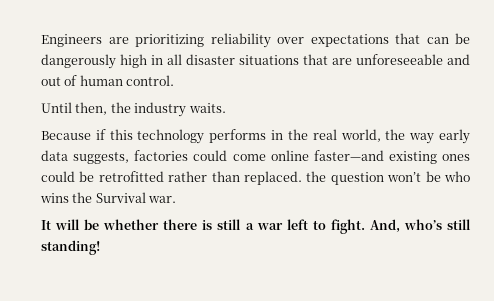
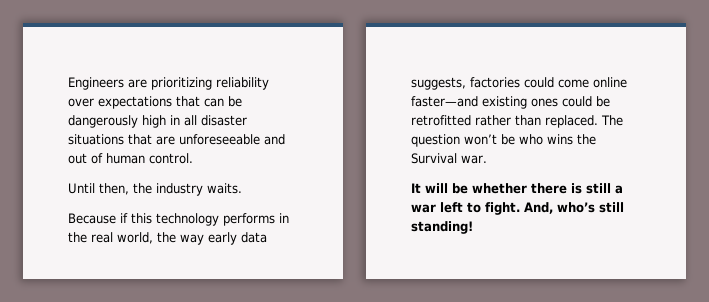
[306,171,327,182] the -> [601,115,623,126] The

